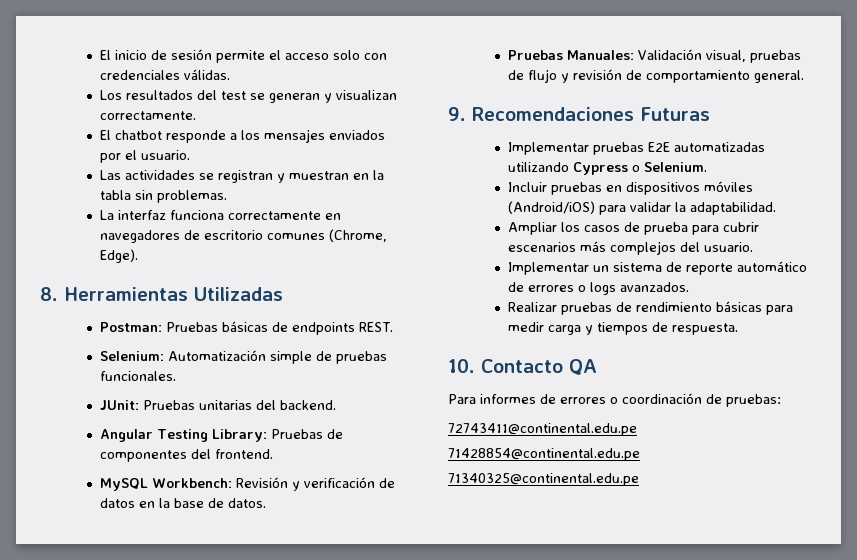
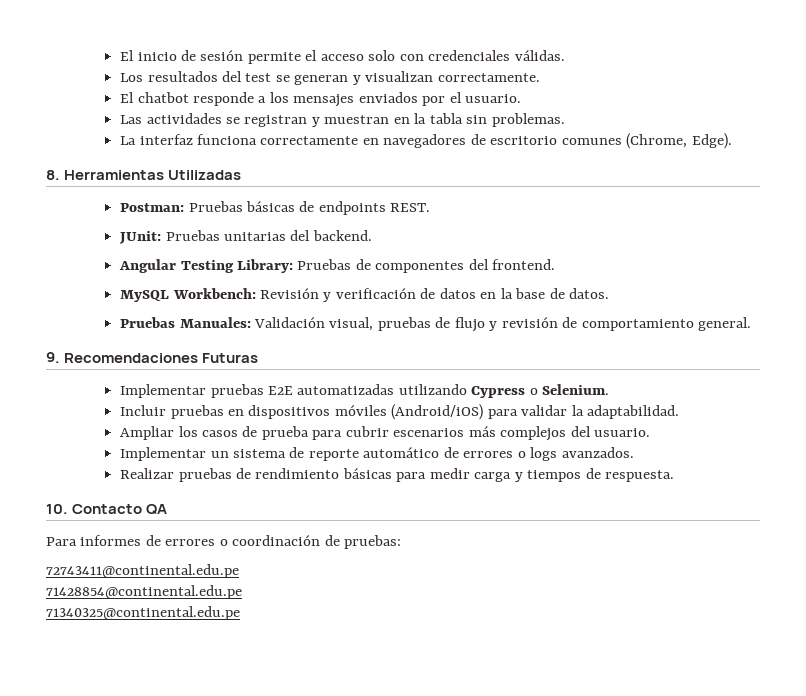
[100,350,388,364] [100,371,177,381] // Selenium: Automatización simple de pruebas funcionales. -> (431, 207) none

